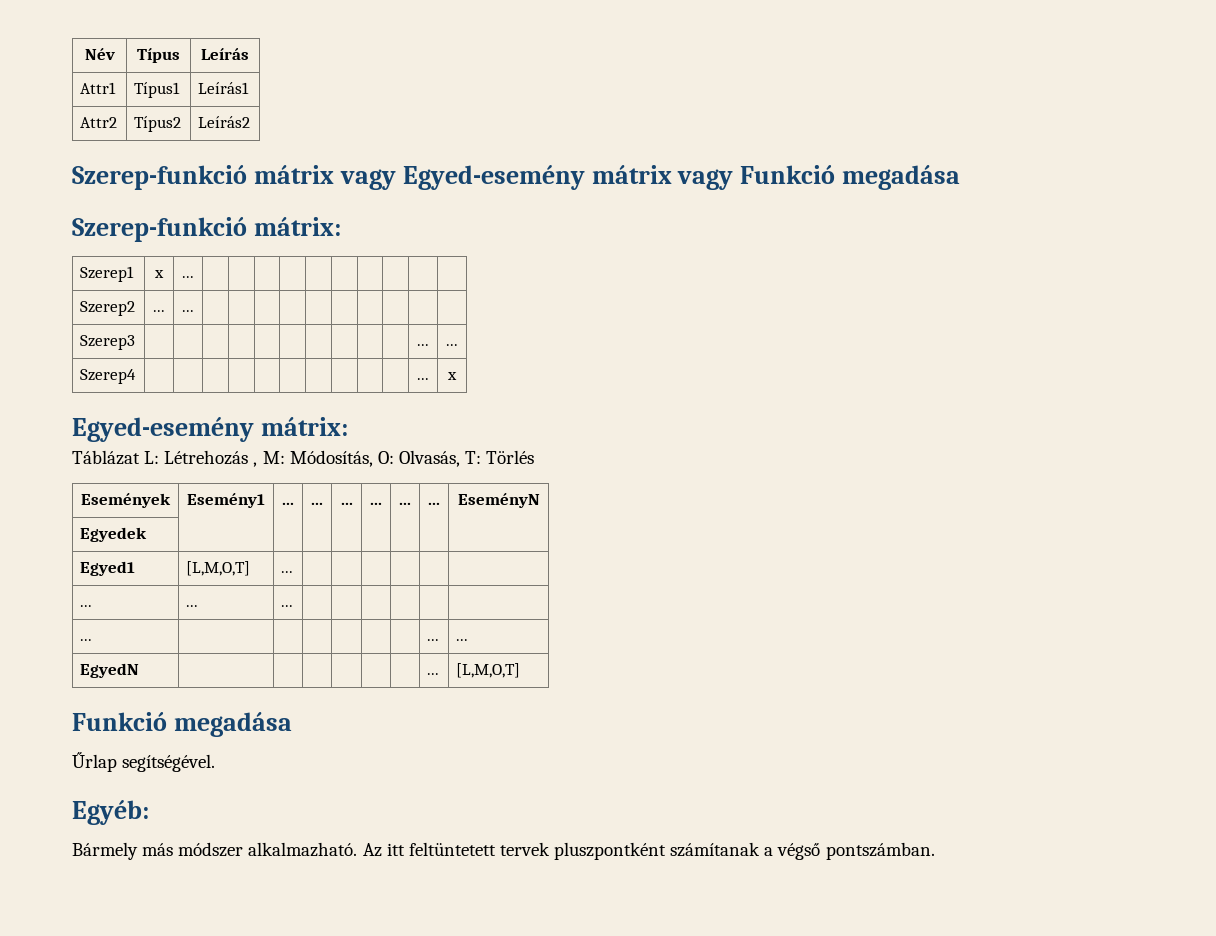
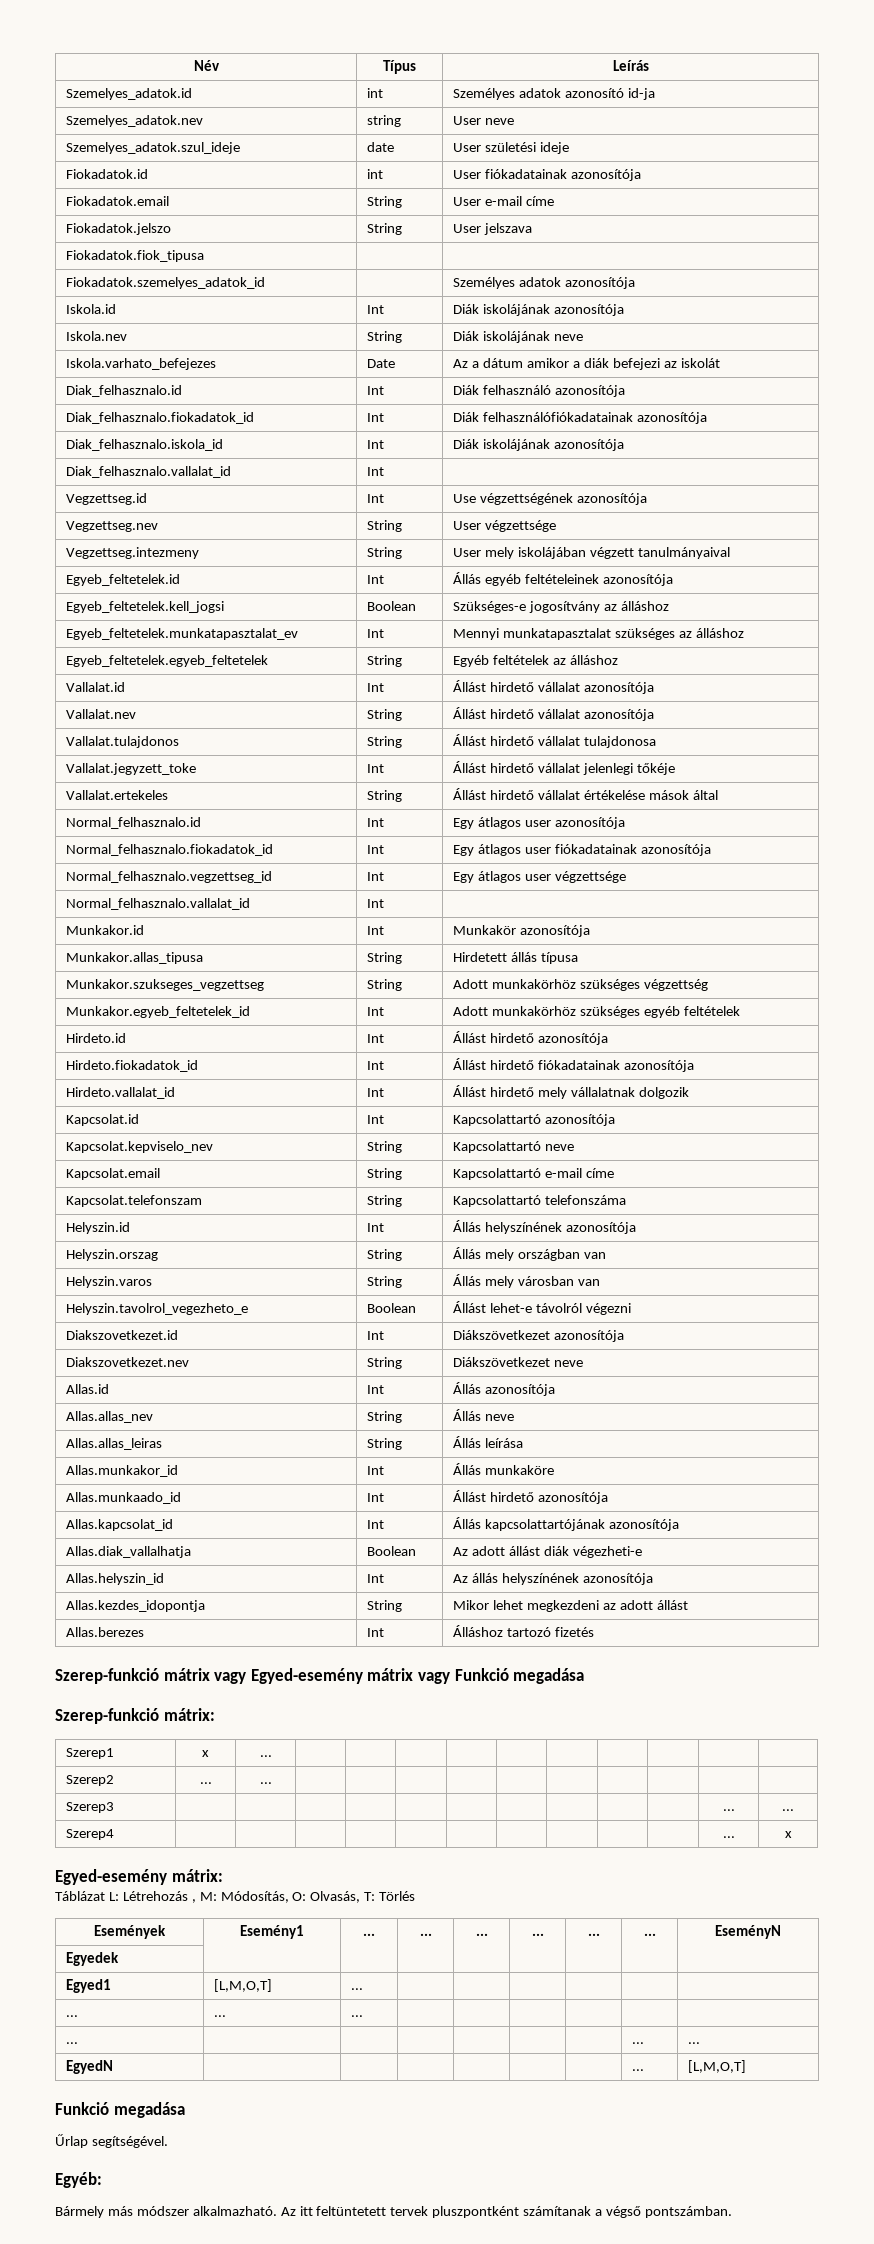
[80,82,117,94] [134,82,181,98] [198,82,250,94] [80,117,118,128] [134,116,182,132] [198,116,251,128] Attr1 | Típus1 | Leírás1 // Attr2 | Típus2 | Leírás2 -> [66,88,193,100] [367,88,384,98] [453,88,656,100] [66,115,204,127] [367,115,402,127] [453,116,515,125] [66,142,241,154] [367,142,395,152] [453,142,570,154] [66,169,149,179] [367,169,384,179] [453,169,642,181] [66,196,170,206] [367,196,403,208] [453,196,555,206] [66,223,172,235] [367,223,403,235] [453,223,533,235] [66,250,205,262] [66,277,266,289] [453,277,636,289] [66,304,117,314] [367,305,385,314] [453,304,625,316] [66,331,128,341] [367,331,403,343] [453,331,584,343] [66,358,217,370] [367,359,396,368] [453,358,720,370] [66,385,183,397] [367,386,385,395] [453,385,626,397] [66,412,255,424] [367,413,385,422] [453,412,708,424] [66,439,224,451] [367,440,385,449] [453,439,625,451] [66,466,232,478] [367,467,385,476] [66,493,148,505] [367,494,385,503] [453,493,648,505] [66,521,159,532] [367,520,403,532] [453,520,557,532] [66,547,200,559] [367,547,403,559] [453,547,731,559] [66,574,181,586] [367,575,385,584] [453,572,674,586] [66,601,225,613] [367,601,417,611] [453,601,670,613] [66,628,299,640] [367,629,385,638] [453,628,745,640] [66,655,269,667] [367,655,403,667] [453,655,619,667] [66,682,126,692] [367,683,385,692] [453,680,655,694] [66,709,137,719] [367,709,403,721] [453,707,655,721] [66,736,180,748] [367,736,403,748] [453,734,657,748] [66,763,197,775] [367,764,385,773] [453,761,676,775] [66,790,169,800] [367,790,403,802] [453,788,718,800] [66,817,202,829] [367,818,385,827] [453,817,626,829] [66,844,274,856] [367,845,385,854] [453,844,712,856] [66,871,273,883] [367,872,385,881] [453,871,627,883] [66,898,251,910] [367,899,385,908] [66,925,145,935] [367,926,385,935] [453,925,591,937] [66,952,204,964] [367,952,403,964] [453,952,579,964] [66,979,265,991] [367,979,403,991] [453,979,709,991] [66,1006,251,1018] [367,1007,385,1016] [453,1006,741,1018] [66,1033,127,1043] [367,1034,385,1043] [453,1031,609,1045] [66,1060,199,1072] [367,1061,385,1070] [453,1058,695,1072] [66,1087,176,1099] [367,1088,385,1097] [453,1085,690,1099] [66,1114,140,1126] [367,1115,385,1124] [453,1114,616,1126] [66,1141,214,1153] [367,1141,403,1153] [453,1141,575,1153] [66,1168,161,1180] [367,1168,403,1180] [453,1168,615,1180] [66,1195,203,1207] [367,1195,403,1207] [453,1195,627,1207] [66,1222,131,1234] [367,1223,385,1232] [453,1220,637,1234] [66,1249,159,1261] [367,1249,403,1261] [453,1247,607,1261] [66,1276,153,1288] [367,1276,403,1288] [453,1274,601,1288] [66,1303,249,1315] [367,1303,417,1313] [453,1301,632,1315] [66,1330,179,1340] [367,1331,385,1340] [453,1330,625,1342] [66,1357,190,1367] [367,1357,403,1369] [453,1357,584,1367] [66,1384,110,1394] [367,1385,385,1394] [453,1382,556,1396] [66,1411,154,1423] [367,1411,403,1423] [453,1409,515,1421] [66,1438,163,1450] [367,1438,403,1450] [453,1436,524,1448] [66,1465,179,1477] [367,1466,385,1475] [453,1463,555,1475] [66,1492,182,1504] [367,1493,385,1502] [453,1490,609,1504] [66,1519,174,1531] [367,1520,385,1529] [453,1517,680,1531] [66,1546,192,1558] [367,1546,417,1556] [453,1546,643,1558] [66,1573,165,1585] [367,1574,385,1583] [453,1573,654,1585] [66,1600,206,1612] [367,1600,403,1612] [453,1600,688,1612] [66,1627,145,1637] [367,1628,385,1637] [453,1625,595,1637] Szemelyes_adatok.id | int | Személyes adatok azonosító id-ja // Szemelyes_adatok.nev | string | User neve // Szemelyes_adatok.szul_ideje | date | User születési ideje // Fiokadatok.id | int | User fiókadatainak azonosítója // Fiokadatok.email | String | User e-mail címe // Fiokadatok.jelszo | String | User jelszava // Fiokadatok.fiok_tipusa | | // Fiokadatok.szemelyes_adatok_id | | Személyes adatok azonosítója // Iskola.id | Int | Diák iskolájának azonosítója // Iskola.nev | String | Diák iskolájának neve // Iskola.varhato_befejezes | Date | Az a dátum amikor a diák befejezi az iskolát // Diak_felhasznalo.id | Int | Diák felhasználó azonosítója // Diak_felhasznalo.fiokadatok_id | Int | Diák felhasználófiókadatainak azonosítója // Diak_felhasznalo.iskola_id | Int | Diák iskolájának azonosítója // Diak_felhasznalo.vallalat_id | Int | // Vegzettseg.id | Int | Use végzettségének azonosítója // Vegzettseg.nev | String | User végzettsége // Vegzettseg.intezmeny | String | User mely iskolájában végzett tanulmányaival // Egyeb_feltetelek.id | Int | Állás egyéb feltételeinek azonosítója // Egyeb_feltetelek.kell_jogsi | Boolean | Szükséges-e jogosítvány az álláshoz // Egyeb_feltetelek.munkatapasztalat_ev | Int | Mennyi munkatapasztalat szükséges az álláshoz // Egyeb_feltetelek.egyeb_feltetelek | String | Egyéb feltételek az álláshoz // Vallalat.id | Int | Állást hirdető vállalat azonosítója // Vallalat.nev | String | Állást hirdető vállalat azonosítója // Vallalat.tulajdonos | String | Állást hirdető vállalat tulajdonosa // Vallalat.jegyzett_toke | Int | Állást hirdető vállalat jelenlegi tőkéje // Vallalat.ertekeles | String | Állást hirdető vállalat értékelése mások által // Normal_felhasznalo.id | Int | Egy átlagos user azonosítója // Normal_felhasznalo.fiokadatok_id | Int | Egy átlagos user fiókadatainak azonosítója // Normal_felhasznalo.vegzettseg_id | Int | Egy átlagos user végzettsége // Normal_felhasznalo.vallalat_id | Int | // Munkakor.id | Int | Munkakör azonosítója // Munkakor.allas_tipusa | String | Hirdetett állás típusa // Munkakor.szukseges_vegzettseg | String | Adott munkakörhöz szükséges végzettség // Munkakor.egyeb_feltetelek_id | Int | Adott munkakörhöz szükséges egyéb feltételek // Hirdeto.id | Int | Állást hirdető azonosítója // Hirdeto.fiokadatok_id | Int | Állást hirdető fiókadatainak azonosítója // Hirdeto.vallalat_id | Int | Állást hirdető mely vállalatnak dolgozik // Kapcsolat.id | Int | Kapcsolattartó azonosítója // Kapcsolat.kepviselo_nev | String | Kapcsolattartó neve // Kapcsolat.email | String | Kapcsolattartó e-mail címe // Kapcsolat.telefonszam | String | Kapcsolattartó telefonszáma // Helyszin.id | Int | Állás helyszínének azonosítója // Helyszin.orszag | String | Állás mely országban van // Helyszin.varos | String | Állás mely városban van // Helyszin.tavolrol_vegezheto_e | Boolean | Állást lehet-e távolról végezni // Diakszovetkezet.id | Int | Diákszövetkezet azonosítója // Diakszovetkezet.nev | String | Diákszövetkezet neve // Allas.id | Int | Állás azonosítója // Allas.allas_nev | String | Állás neve // Allas.allas_leiras | String | Állás leírása // Allas.munkakor_id | Int | Állás munkaköre // Allas.munkaado_id | Int | Állást hirdető azonosítója // Allas.kapcsolat_id | Int | Állás kapcsolattartójának azonosítója // Allas.diak_vallalhatja | Boolean | Az adott állást diák végezheti-e // Allas.helyszin_id | Int | Az állás helyszínének azonosítója // Allas.kezdes_idopontja | String | Mikor lehet megkezdeni az adott állást // Allas.berezes | Int | Álláshoz tartozó fizetés

